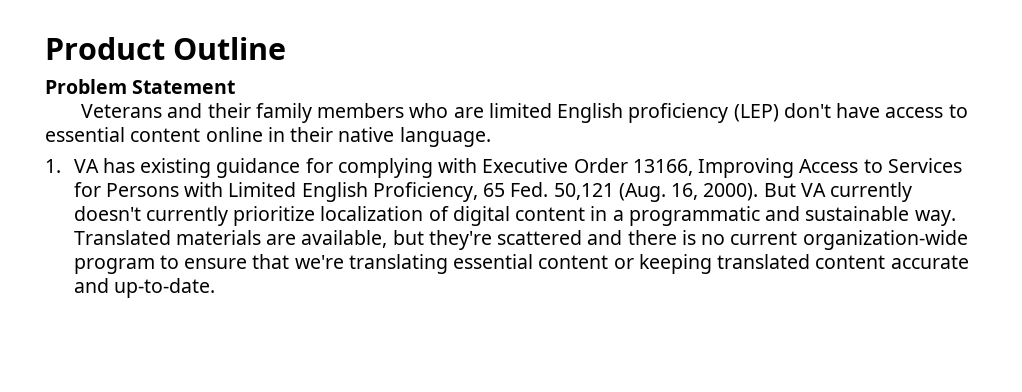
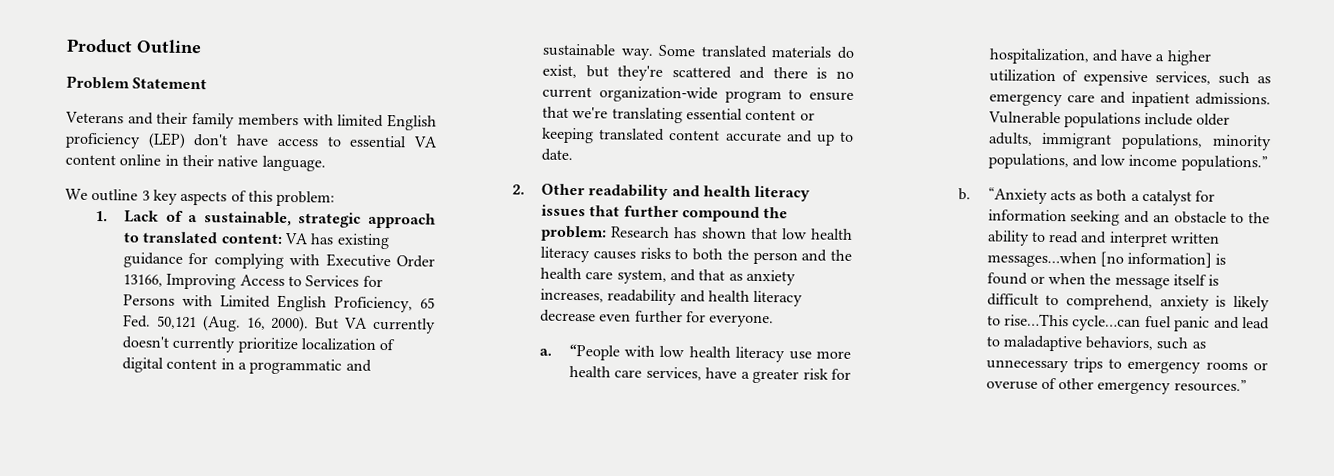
[409,103,484,118] who are -> [302,114,334,126] with
(125, 134) none -> [413,136,438,148] VA
[45,159,61,173] 1. -> [65,188,336,207] [94,210,437,229] [123,231,283,244] We outline 3 key aspects of this problem: // 1. Lack of a sustainable, strategic approach to translated content:
[73,230,388,248] Translated materials are available, -> [658,44,855,59] [542,64,578,79] Some translated materials do exist,
[113,278,215,298] up-to-date. -> [815,131,854,146] [541,148,574,162] [511,183,811,202] [541,204,789,222] [540,225,853,242] [540,246,852,265] [540,267,796,286] [540,288,804,307] [540,309,775,328] [539,343,851,363] [568,365,851,384] [988,48,1211,66] [988,69,1271,87] [988,91,1271,108] [987,111,1231,128] [987,132,1272,151] [987,153,1268,172] [958,187,1216,206] [987,209,1270,226] [986,230,1221,248] [986,251,1227,268] [986,272,1220,290] [986,293,1270,312] [986,313,1270,332] [985,335,1206,352] [985,357,1268,374] [985,377,1247,395] up to date. // 2. Other readability and health literacy issues that further compound the problem: Research has shown that low health literacy causes risks to both the person and the health care system, and that as anxiety increases, readability and health literacy decrease even further for everyone. // a. “People with low health literacy use more health care services, have a greater risk for hospitalization, and have a higher utilization of expensive services, such as emergency care and inpatient admissions. Vulnerable populations include older adults, immigrant populations, minority populations, and low income populations.” // b. “Anxiety acts as both a catalyst for information seeking and an obstacle to the ability to read and interpret written messages…when [no information] is found or when the message itself is difficult to comprehend, anxiety is likely to rise…This cycle…can fuel panic and lead to maladaptive behaviors, such as unnecessary trips to emergency rooms or overuse of other emergency resources.”

